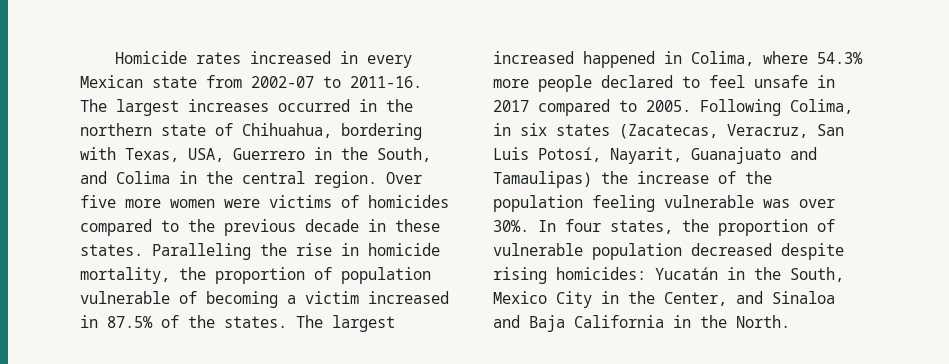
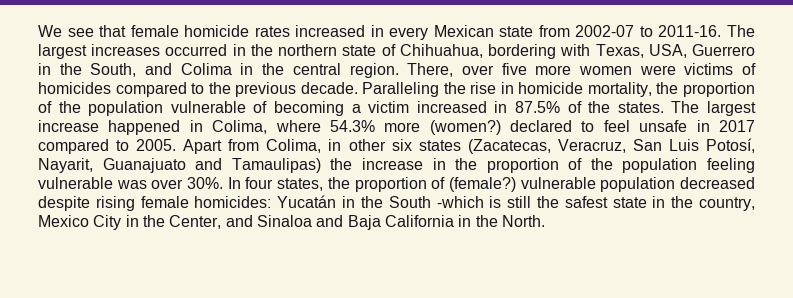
[114,51,187,64] Homicide -> [38,25,250,37] We see that female homicide
[386,172,422,184] Over -> [407,63,494,77] There, over
[305,219,440,232] [80,244,143,256] decade in these states. -> [300,82,358,94] decade.
(332, 273) none -> [58,101,81,113] the
[493,51,574,64] increased -> [38,120,99,132] increase
[538,75,592,92] people -> [429,120,501,135] (women?)
[700,99,781,116] Following -> [183,139,260,154] Apart from
(511, 129) none -> [348,139,386,151] other
(709, 177) none -> [432,158,559,173] in the proportion
(835, 225) none -> [448,177,516,192] (female?)
(547, 275) none -> [140,196,189,208] female
[790,267,844,282] South, -> [388,196,755,211] South -which is still the safest state in the country,

